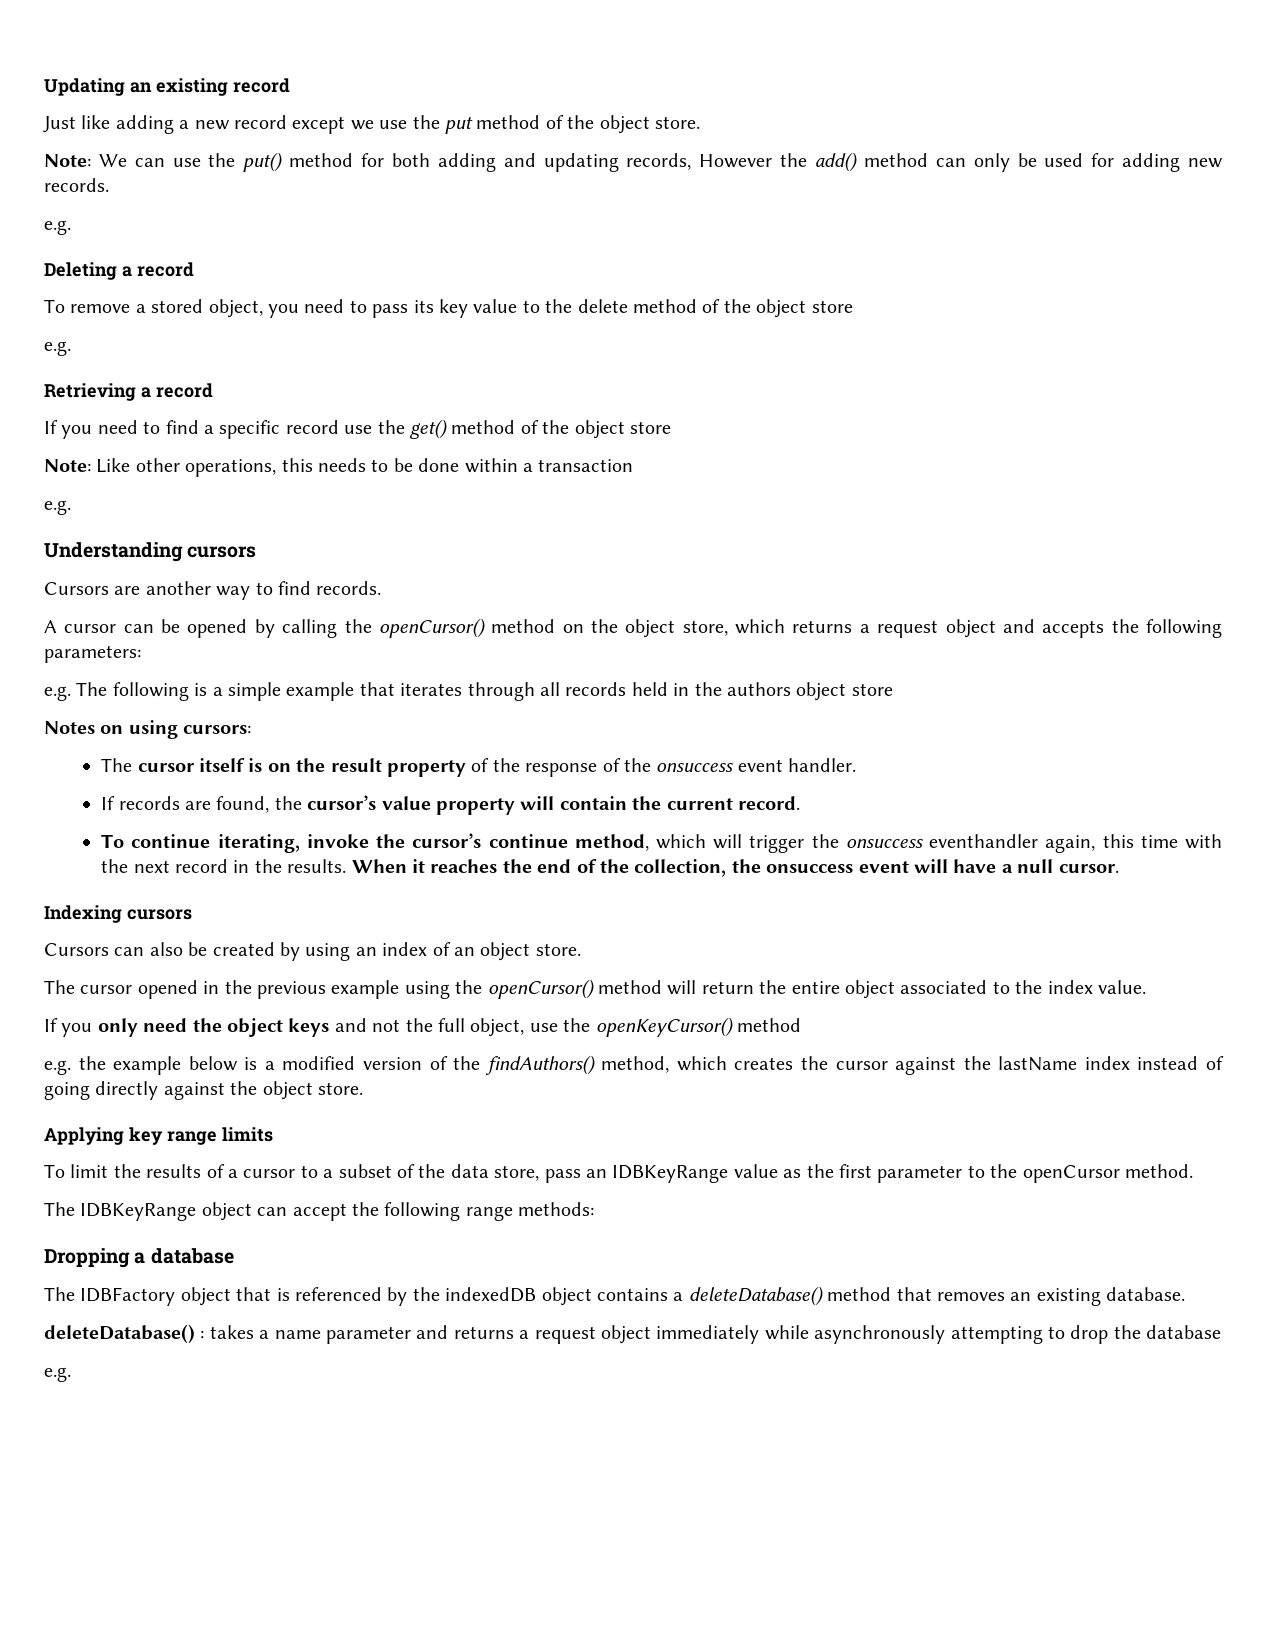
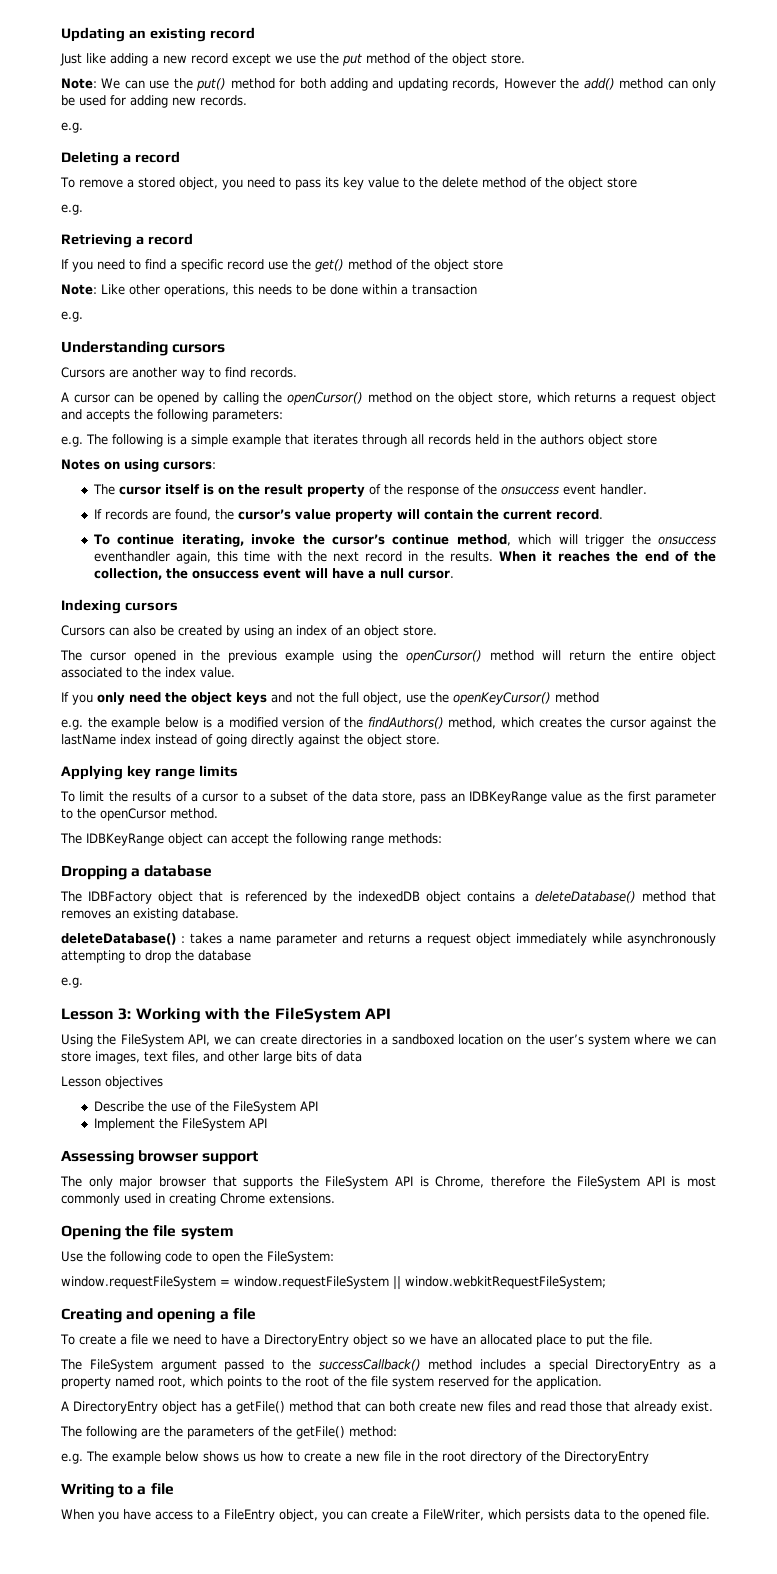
(71, 1374) none -> [61,1007,391,1023] [61,1034,717,1047] [61,1051,362,1064] [61,1076,163,1089] [93,1101,318,1114] [93,1118,267,1131] [61,1150,259,1165] [60,1176,716,1189] [61,1193,335,1206] [61,1225,234,1240] [61,1251,334,1264] [61,1276,606,1290] [61,1308,256,1323] [60,1334,653,1347] [60,1359,716,1372] [61,1376,602,1389] [61,1401,713,1414] [60,1426,397,1439] [61,1451,649,1464] [61,1483,174,1498] [61,1509,710,1522] // Lesson 3: Working with the FileSystem API // Using the FileSystem API, we can create directories in a sandboxed location on the user’s system where we can store images, text files, and other large bits of data // Lesson objectives // Describe the use of the FileSystem API // Implement the FileSystem API // Assessing browser support // The only major browser that supports the FileSystem API is Chrome, therefore the FileSystem API is most commonly used in creating Chrome extensions. // Opening the file system // Use the following code to open the FileSystem: // window.requestFileSystem = window.requestFileSystem || window.webkitRequestFileSystem; // Creating and opening a file // To create a file we need to have a DirectoryEntry object so we have an allocated place to put the file. // The FileSystem argument passed to the successCallback() method includes a special DirectoryEntry as a property named root, which points to the root of the file system reserved for the application. // A DirectoryEntry object has a getFile() method that can both create new files and read those that already exist. // The following are the parameters of the getFile() method: // e.g. The example below shows us how to create a new file in the root directory of the DirectoryEntry // Writing to a file // When you have access to a FileEntry object, you can create a FileWriter, which persists data to the opened file.

